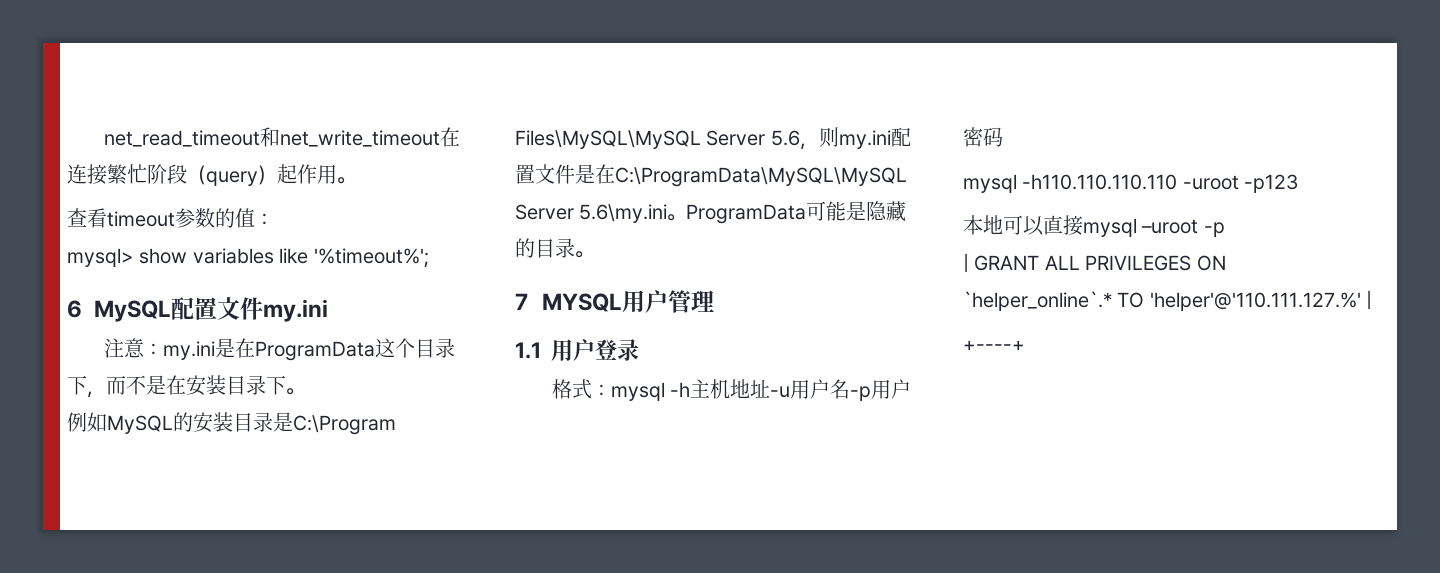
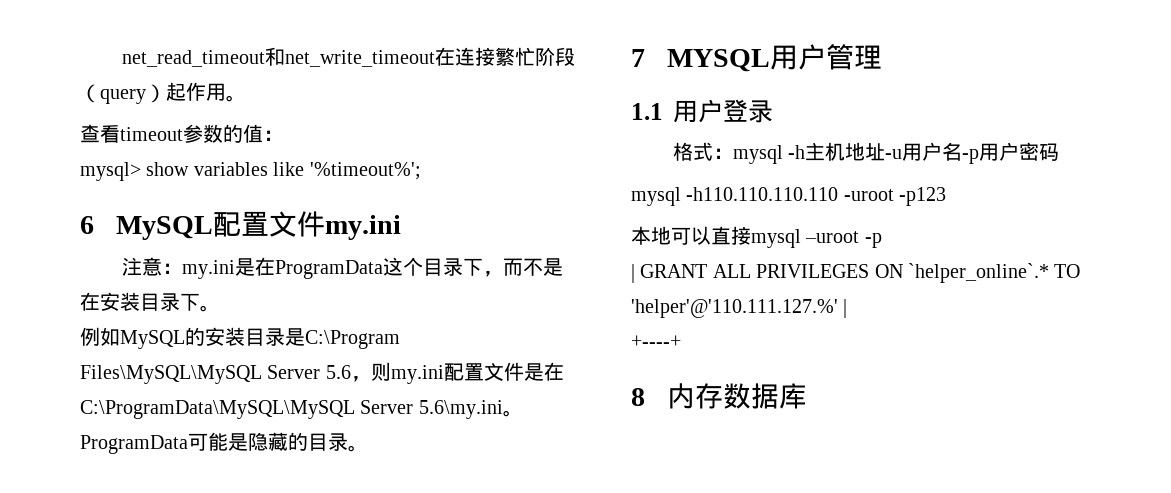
(1025, 345) none -> [631,383,807,409] // 8内存数据库

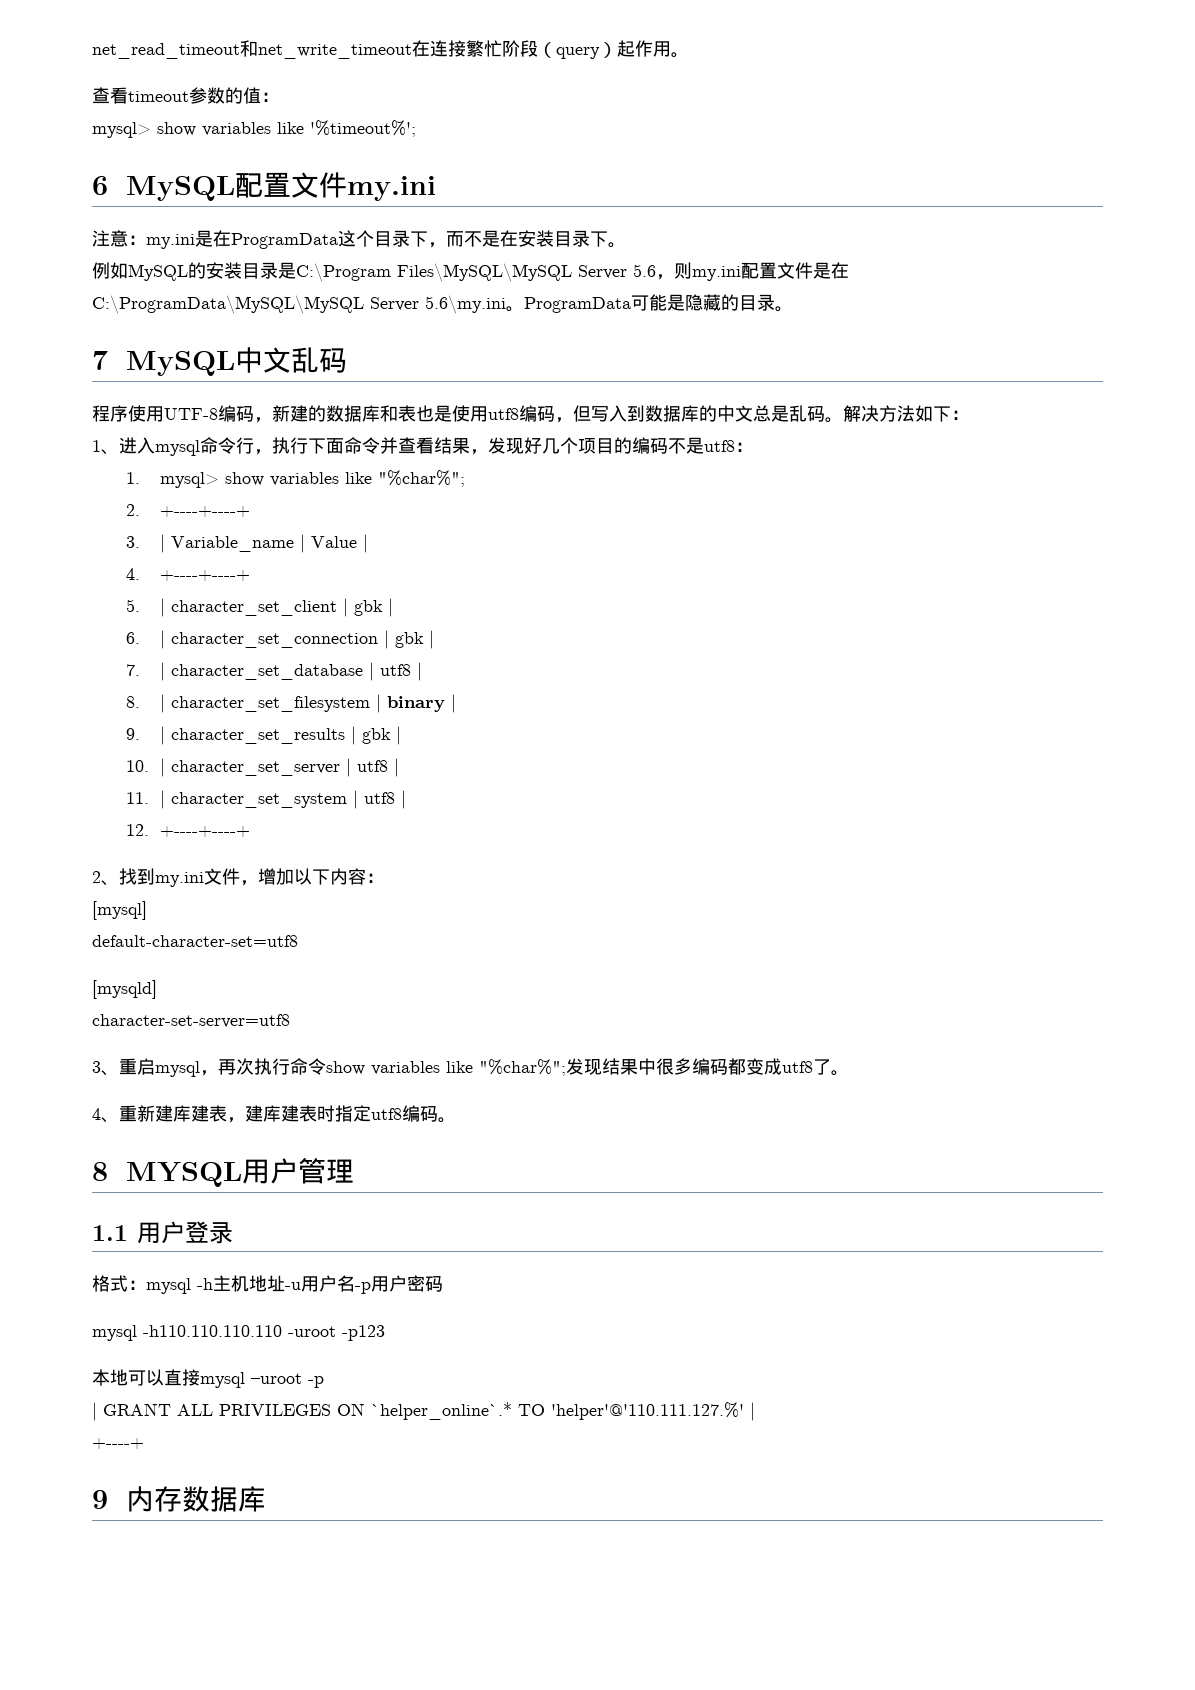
(645, 58) none -> [126,347,348,376] [92,405,969,423] [92,437,753,456] [126,470,466,488] [126,504,251,517] [126,534,369,553] [126,568,251,581] [126,598,394,617] [126,630,435,649] [126,662,423,681] [126,694,457,713] [126,726,402,745] [126,758,400,777] [126,790,407,809] [126,824,251,837] [92,868,384,887] [92,901,147,920] [92,935,298,947] [92,980,157,999] [92,1014,290,1028] [92,1058,849,1077] [92,1105,456,1123] [92,1162,108,1181] MySQL中文乱码 // 程序使用UTF-8编码，新建的数据库和表也是使用utf8编码，但写入到数据库的中文总是乱码。解决方法如下： // 1、进入mysql命令行，执行下面命令并查看结果，发现好几个项目的编码不是utf8： // 1. mysql> show variables like "%char%"; // 2. +----+----+ // 3. | Variable_name | Value | // 4. +----+----+ // 5. | character_set_client | gbk | // 6. | character_set_connection | gbk | // 7. | character_set_database | utf8 | // 8. | character_set_filesystem | binary | // 9. | character_set_results | gbk | // 10. | character_set_server | utf8 | // 11. | character_set_system | utf8 | // 12. +----+----+ // 2、找到my.ini文件，增加以下内容： // [mysql] // default-character-set=utf8 // [mysqld] // character-set-server=utf8 // 3、重启mysql，再次执行命令show variables like "%char%";发现结果中很多编码都变成utf8了。 // 4、重新建库建表，建库建表时指定utf8编码。 // 8
[631,388,645,406] 8 -> [92,1490,108,1509] 9

